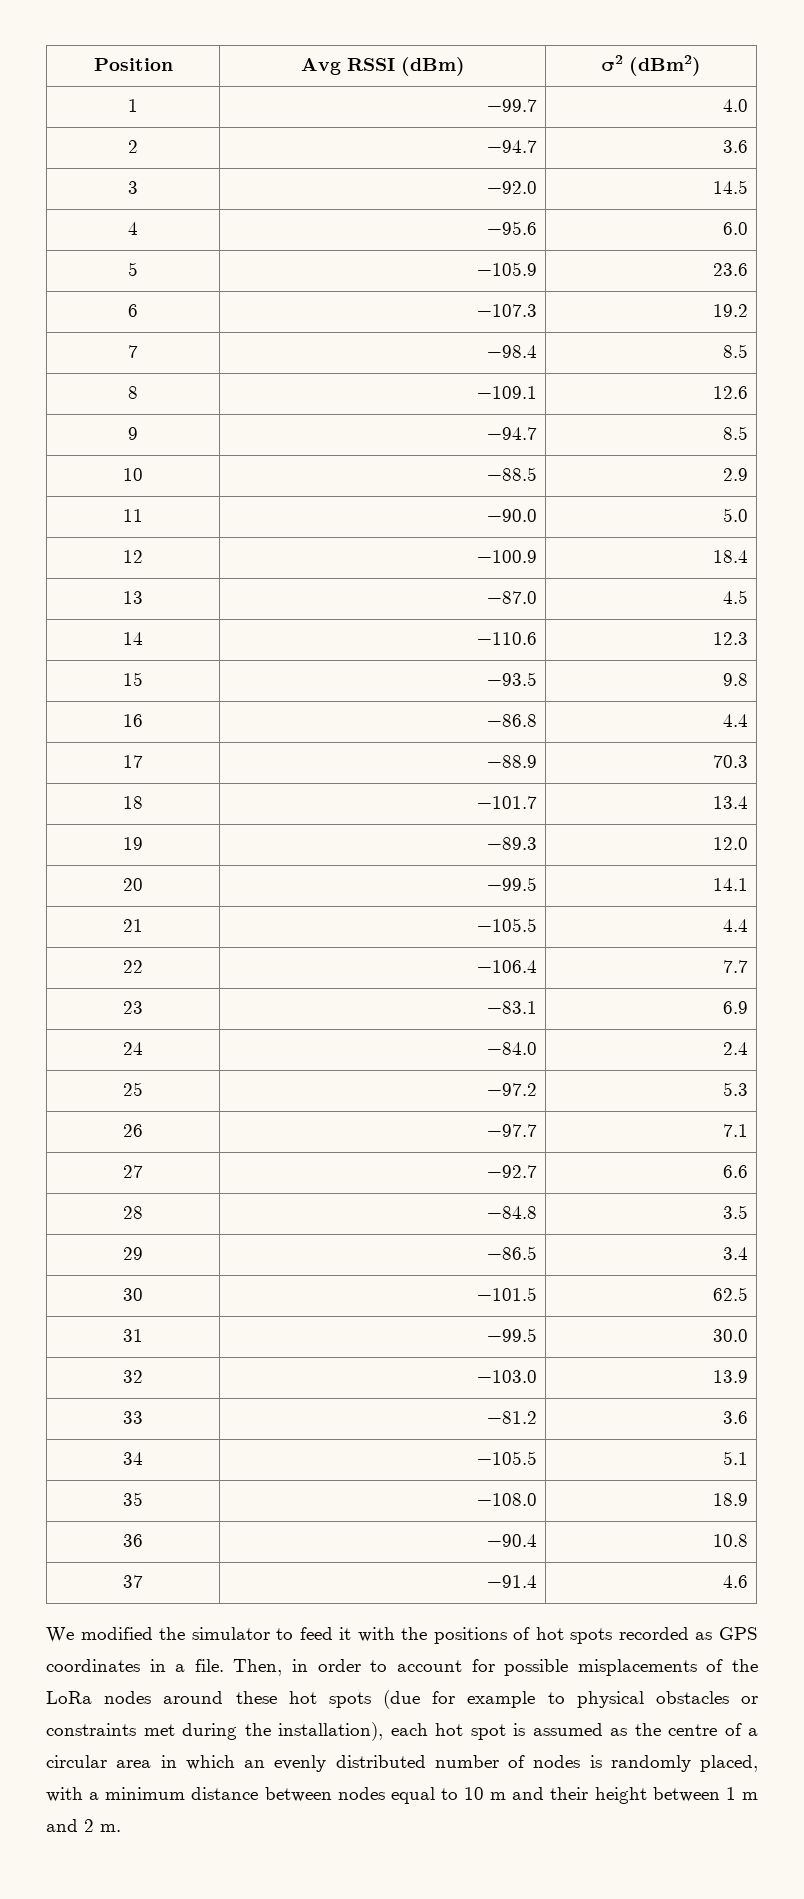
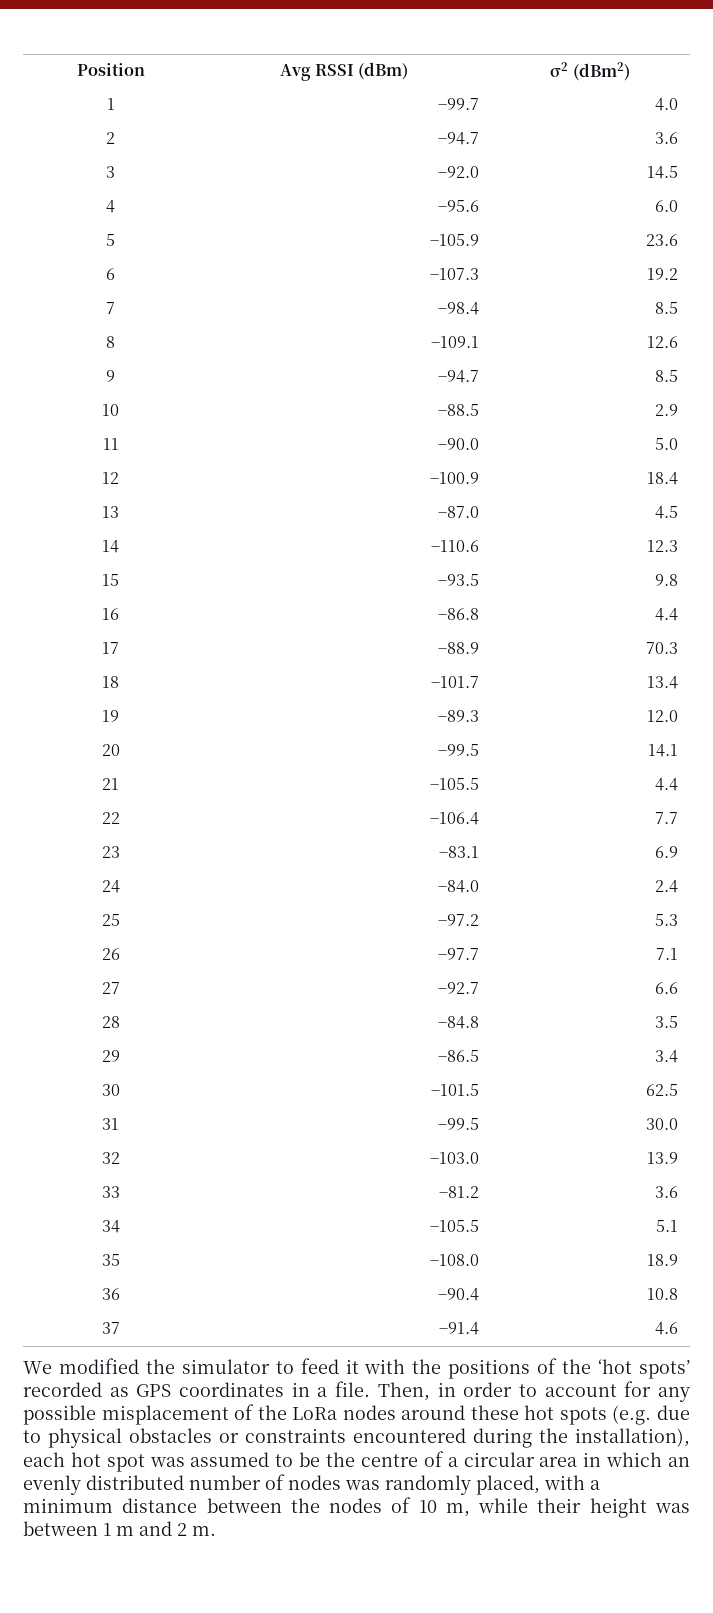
[535,1627,613,1644] hot spots -> [562,1359,690,1379] the ‘hot spots’
[504,1659,697,1676] possible misplacements -> [658,1387,691,1402] [23,1405,229,1425] any possible misplacement
[383,1690,536,1709] (due for example -> [612,1405,690,1425] (e.g. due
[143,1724,175,1736] met -> [353,1428,466,1443] encountered
[513,1723,627,1736] is assumed as -> [149,1452,321,1467] was assumed to be
[589,1755,602,1768] is -> [345,1480,380,1490] was
[337,1787,545,1804] nodes equal to 10 m and -> [290,1497,529,1517] the nodes of 10 m, while
(647, 1795) none -> [654,1503,690,1513] was

